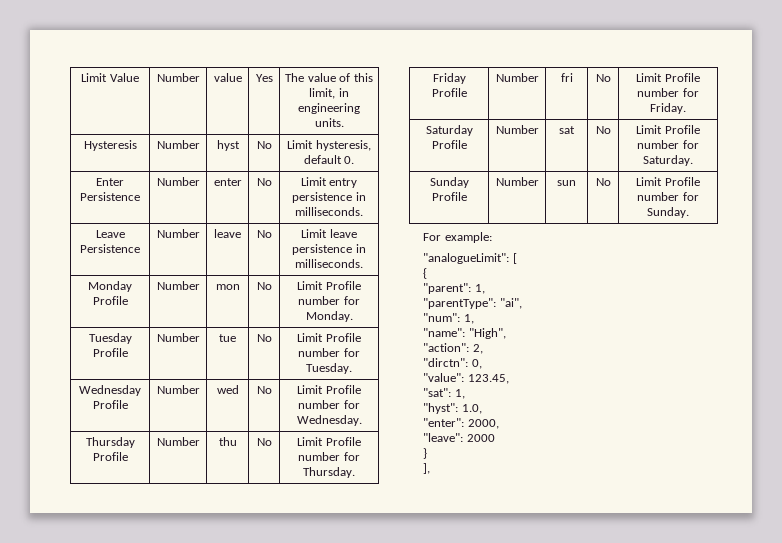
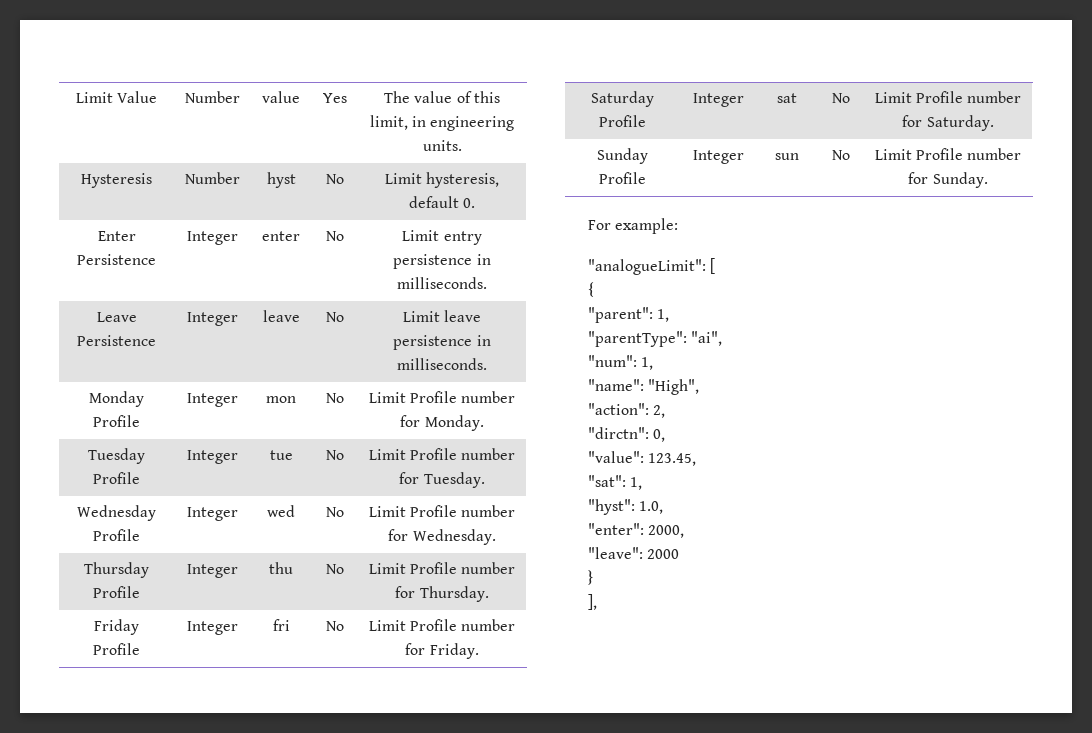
[156,177,200,186] Number -> [186,231,238,245] Integer
[156,229,200,238] Number -> [186,312,238,326] Integer
[156,281,200,290] Number -> [186,393,238,407] Integer
[156,333,200,342] Number -> [186,450,238,464] Integer
[156,385,200,394] Number -> [186,507,238,521] Integer
[156,437,200,446] Number -> [186,564,238,578] Integer
[495,73,539,82] Number -> [186,621,238,635] Integer
[495,125,539,134] Number -> [692,93,744,107] Integer
[495,177,539,186] Number -> [692,150,744,164] Integer

